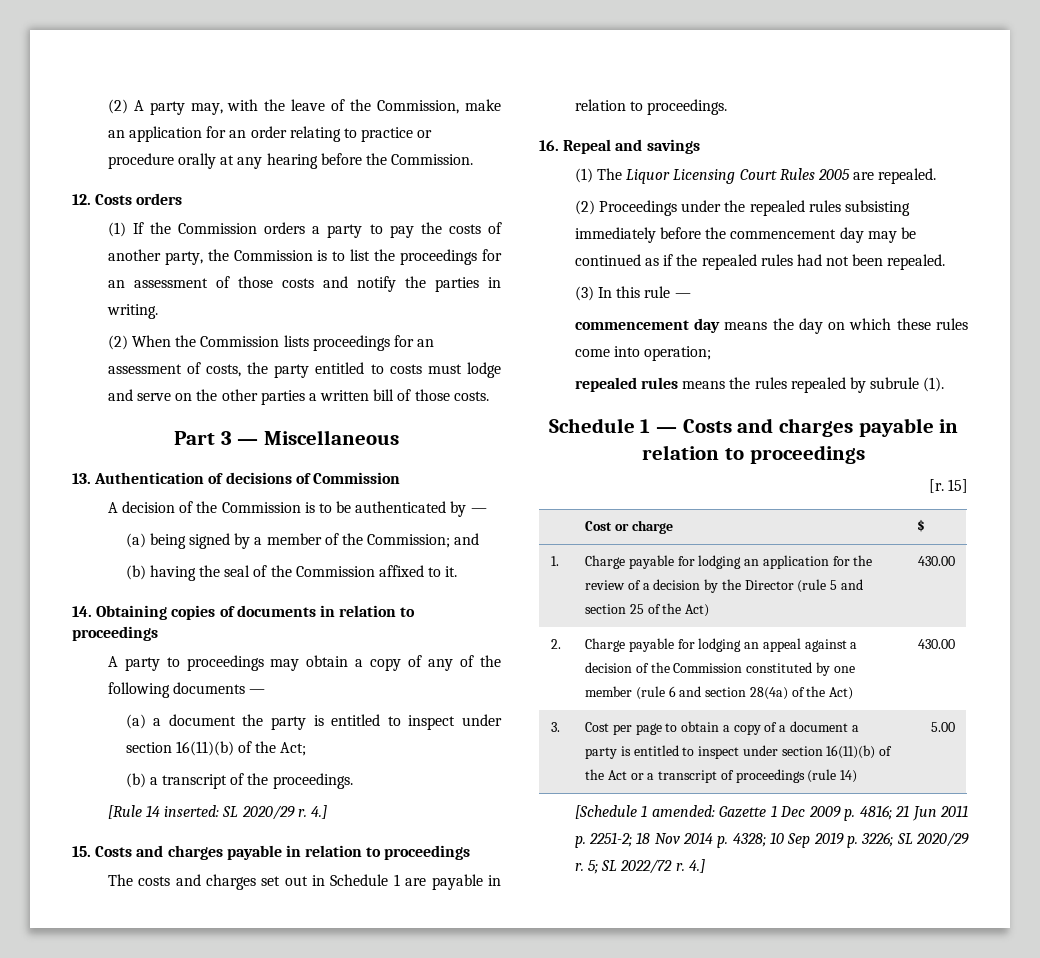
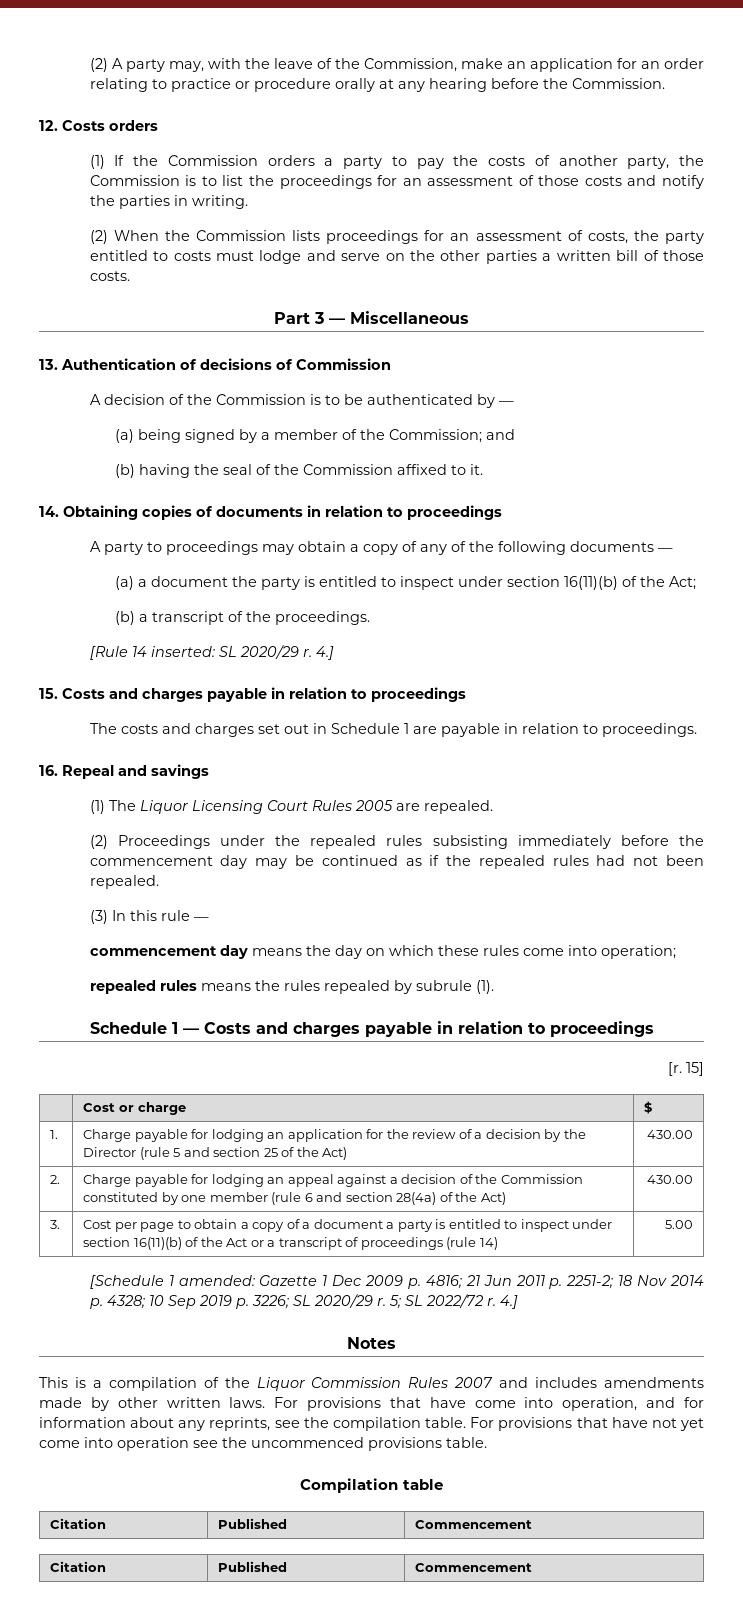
(705, 866) none -> [347,1337,396,1349] [39,1377,705,1391] [39,1397,704,1411] [39,1417,704,1431] [39,1437,487,1451] [300,1478,443,1493] [50,1518,107,1529] [218,1518,288,1529] [415,1520,533,1529] [50,1561,107,1572] [218,1561,288,1572] [415,1563,533,1572] // Notes // This is a compilation of the Liquor Commission Rules 2007 and includes amendments made by other written laws. For provisions that have come into operation, and for information about any reprints, see the compilation table. For provisions that have not yet come into operation see the uncommenced provisions table. // Compilation table // Citation | Published | Commencement // Citation | Published | Commencement

